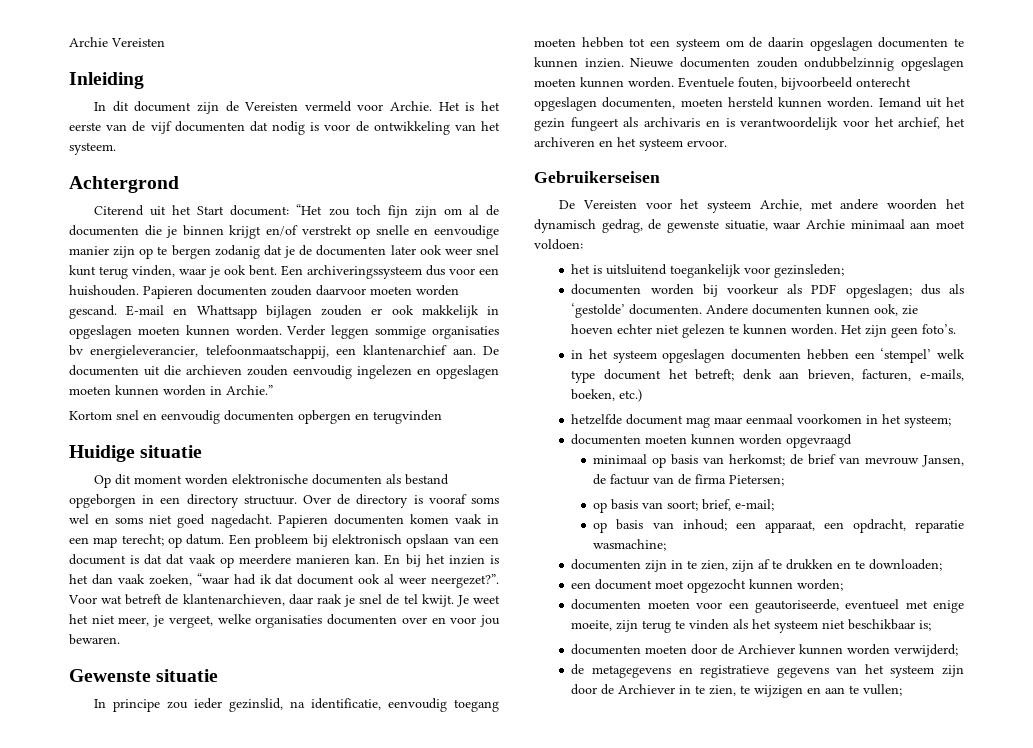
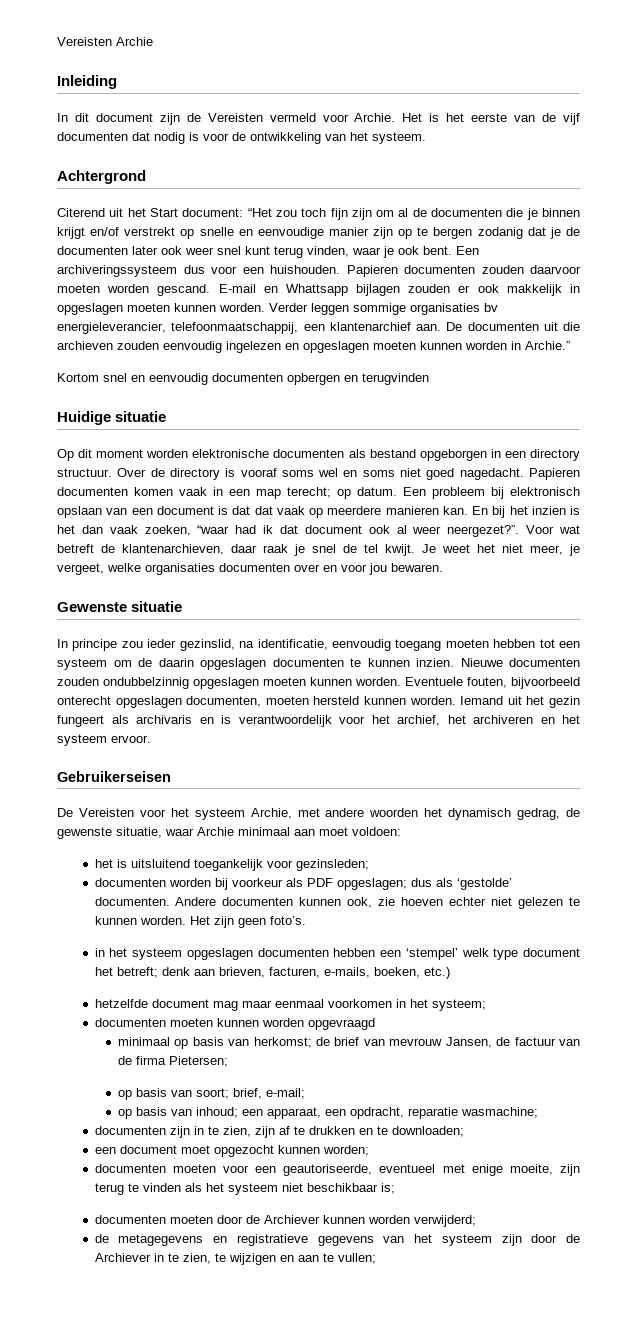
[69,37,165,47] Archie Vereisten -> [57,37,153,46] Vereisten Archie

